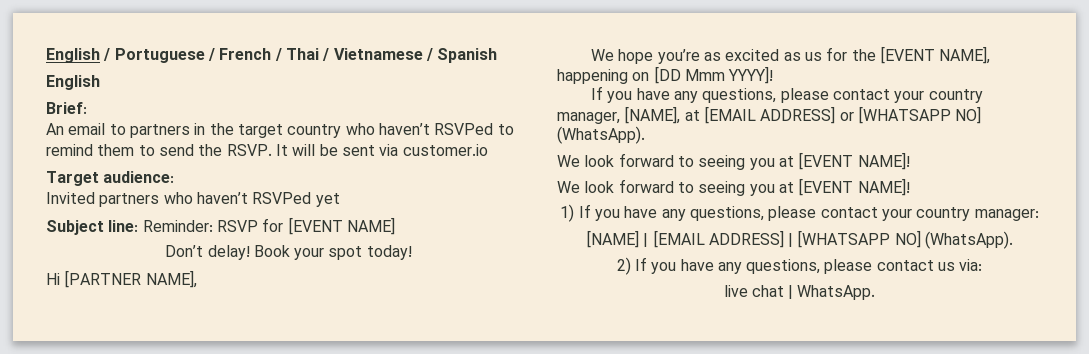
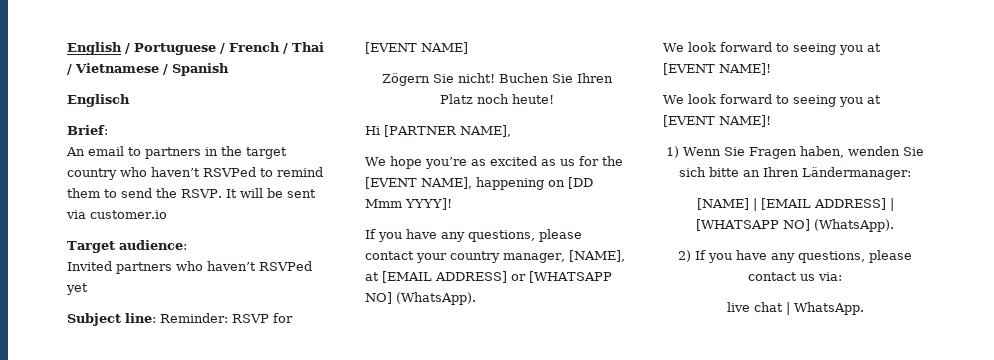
[46,75,100,90] English -> [67,94,130,107] Englisch
[165,245,412,260] Don’t delay! Book your spot today! -> [382,73,613,86] [440,94,554,104] Zögern Sie nicht! Buchen Sie Ihren Platz noch heute!
[578,204,1039,221] If you have any questions, please contact your country manager: -> [683,146,924,159] [679,167,911,180] Wenn Sie Fragen haben, wenden Sie sich bitte an Ihren Ländermanager:

